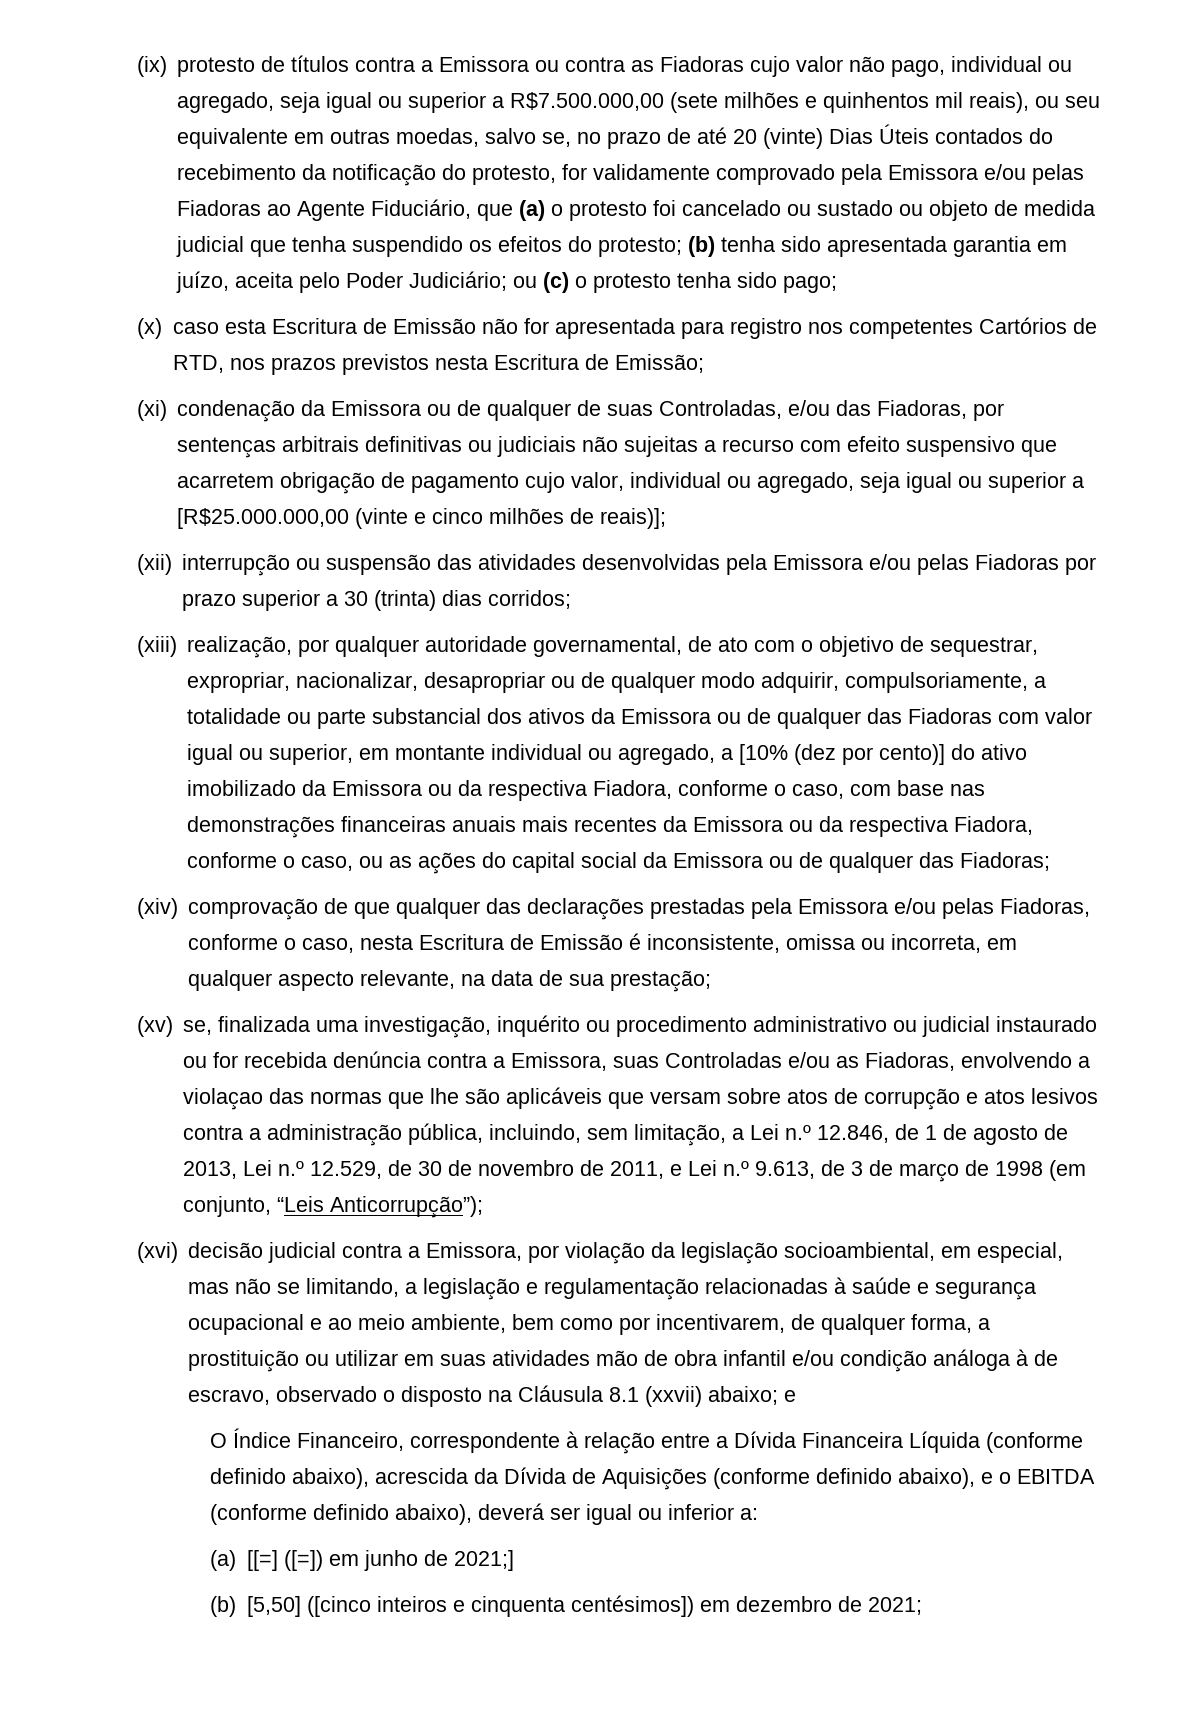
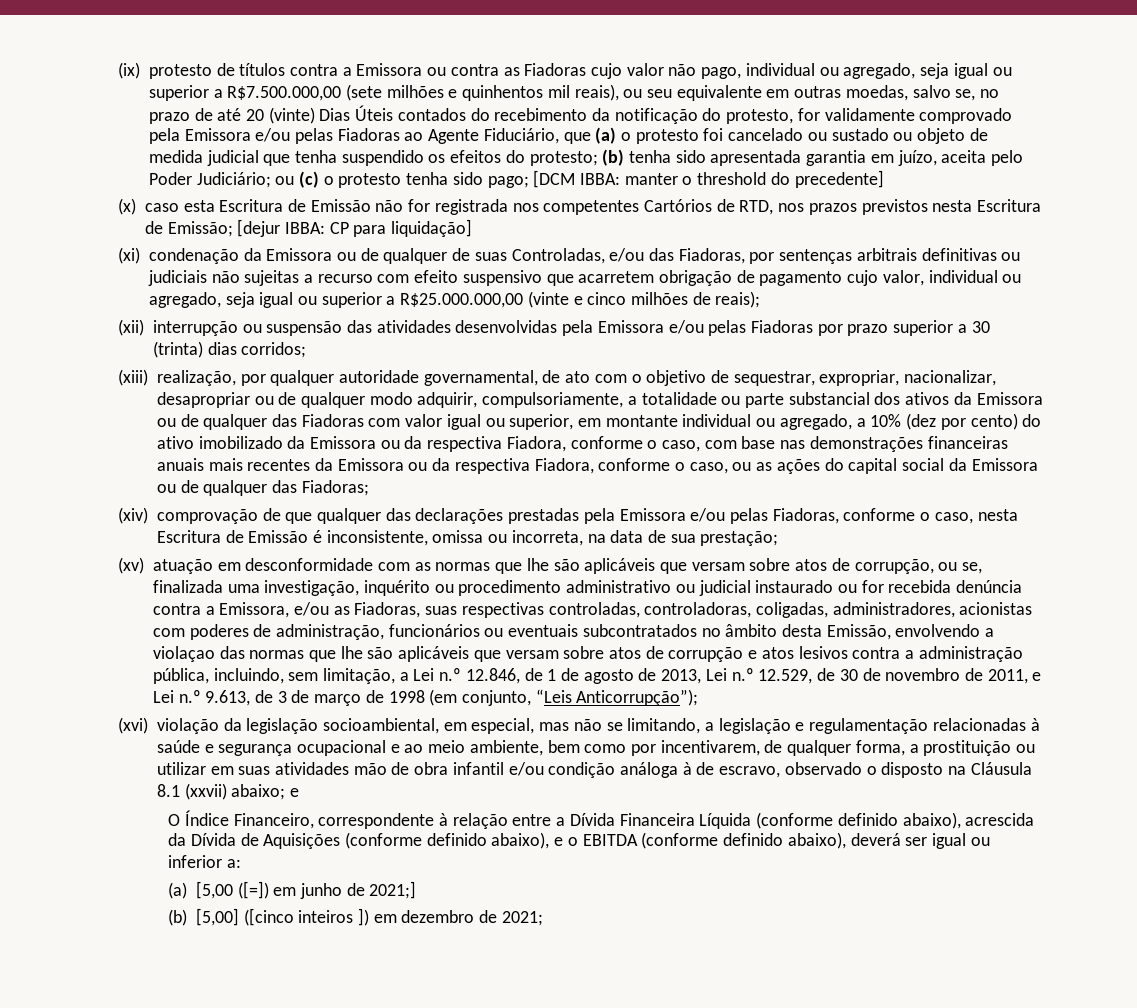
(838, 284) none -> [533,170,884,188] [DCM IBBA: manter o threshold do precedente]
[555,318,803,339] apresentada para registro -> [434,199,508,215] registrada
(705, 363) none -> [237,219,473,237] [dejur IBBA: CP para liquidação]
[177,508,350,529] [R$25.000.000,00 -> [400,293,524,308] R$25.000.000,00
[600,508,667,529] reais)]; -> [715,291,761,308] reais);
[739,744,789,765] [10% -> [870,414,902,427] 10%
[879,744,946,765] cento)] -> [970,413,1018,430] cento)
[987,938,1018,950] [188,970,456,991] em qualquer aspecto relevante, -> (583, 538) none
(173, 1026) none -> [152,558,958,574] atuação em desconformidade com as normas que lhe são aplicáveis que versam sobre atos de corrupção, ou
[613,1052,783,1068] suas Controladas -> (290, 610) none
(956, 1061) none -> [425,602,1033,618] [152,624,891,640] suas respectivas controladas, controladoras, coligadas, administradores, acionistas com poderes de administração, funcionários ou eventuais subcontratados no âmbito desta Emissão,
[188,1242,560,1263] decisão judicial contra a Emissora, por -> (149, 725) none
[246,1550,278,1571] [[=] -> [195,881,233,899] [5,00
[246,1596,301,1617] [5,50] -> [195,908,239,926] [5,00]
[452,1595,694,1617] e cinquenta centésimos]) -> [358,908,370,926] ])

